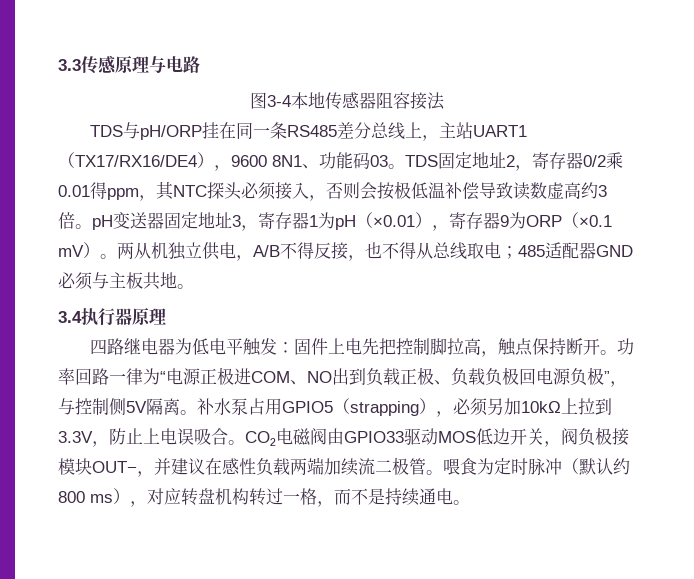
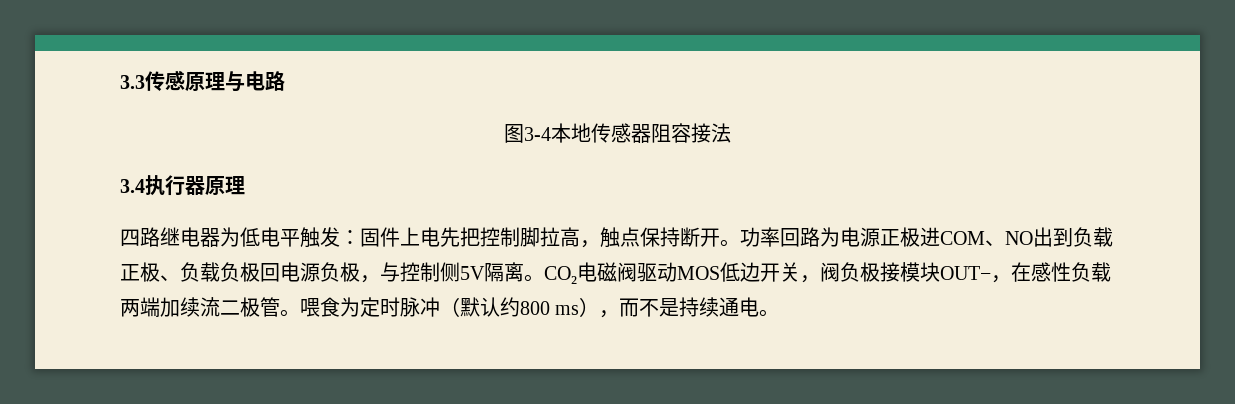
[89,122,527,141] [58,152,623,171] [58,181,607,201] [58,212,612,231] [58,242,633,261] [58,272,194,290] // TDS与pH/ORP挂在同一条RS485差分总线上，主站UART1（TX17/RX16/DE4），9600 8N1、功能码03。TDS固定地址2，寄存器0/2乘0.01得ppm，其NTC探头必须接入，否则会按极低温补偿导致读数虚高约3倍。pH变送器固定地址3，寄存器1为pH（×0.01），寄存器9为ORP（×0.1 mV）。两从机独立供电，A/B不得反接，也不得从总线取电；485适配器GND必须与主板共地。 -> (731, 133) none
[109,368,166,385] 一律为“ -> [820,227,840,247] 为
[604,371,610,383] ” -> (360, 272) none
[197,398,612,417] [58,428,245,447] 补水泵占用GPIO5（strapping），必须另加10kΩ上拉到3.3V，防止上电误吸合。 -> (544, 278) none
[327,428,404,445] 由GPIO33 -> (637, 272) none
[154,458,205,475] 并建议 -> (1011, 279) none
[147,488,334,507] 对应转盘机构转过一格， -> (620, 314) none

